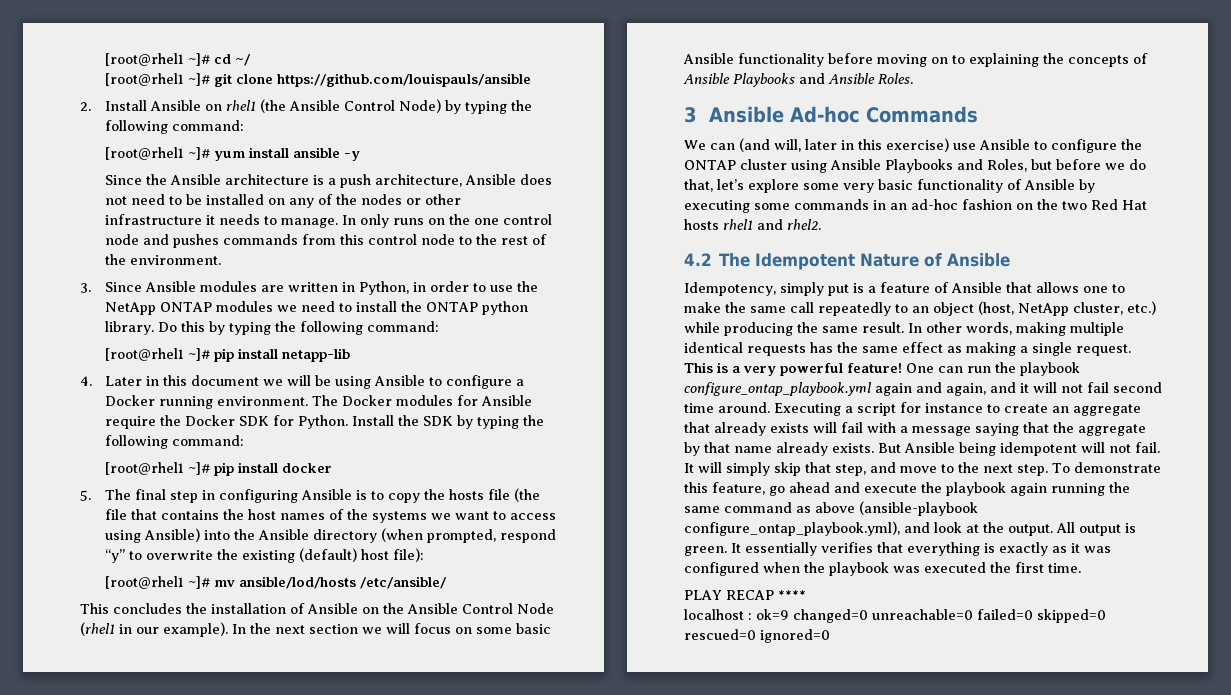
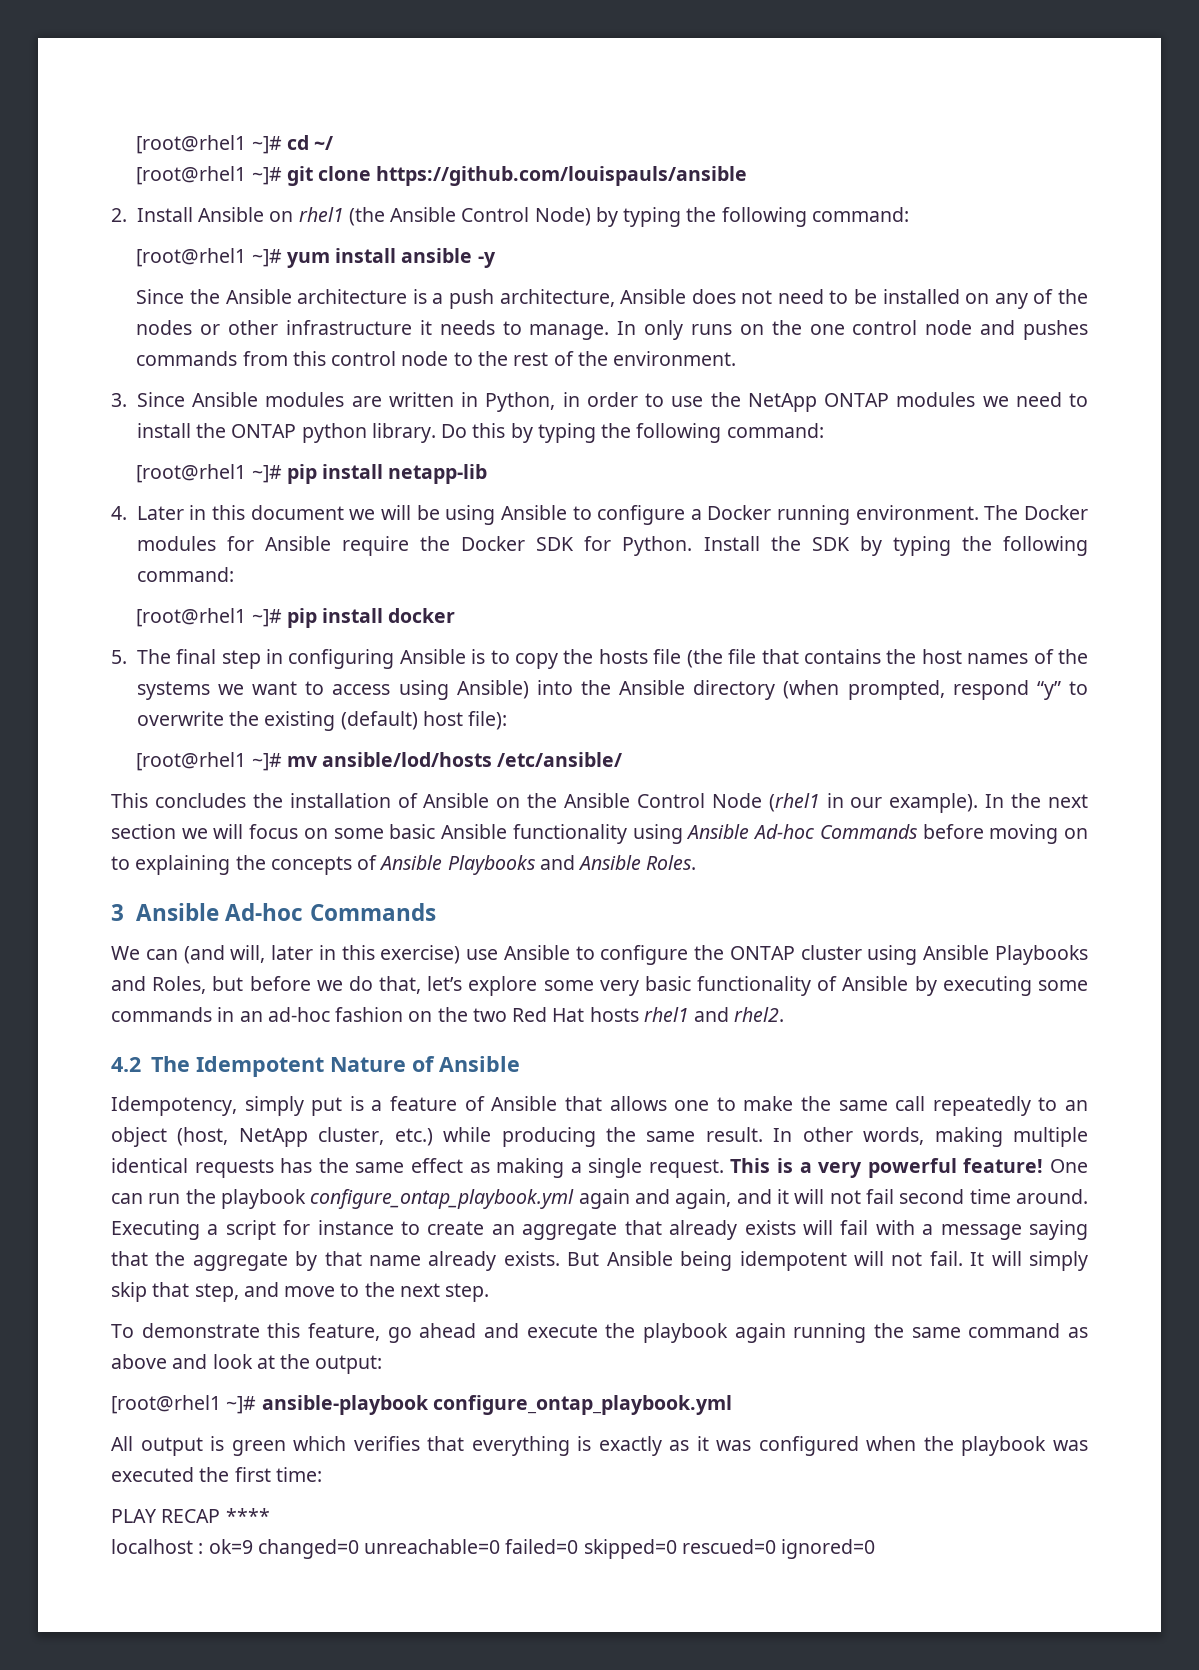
(824, 60) none -> [632,824,918,844] using Ansible Ad-hoc Commands
(1048, 470) none -> (490, 1292) //
[859,501,978,516] [684,521,900,536] (ansible-playbook configure_ontap_playbook.yml), -> (167, 1361) none
[1008,522,1136,536] [684,542,817,556] output. All output is green. It essentially -> [315,1355,383,1374] [111,1395,732,1415] [111,1436,347,1456] output: // [root@rhel1 ~]# ansible-playbook configure_ontap_playbook.yml // All output is green which
[1048,563,1081,573] time. -> [275,1467,322,1482] time:

